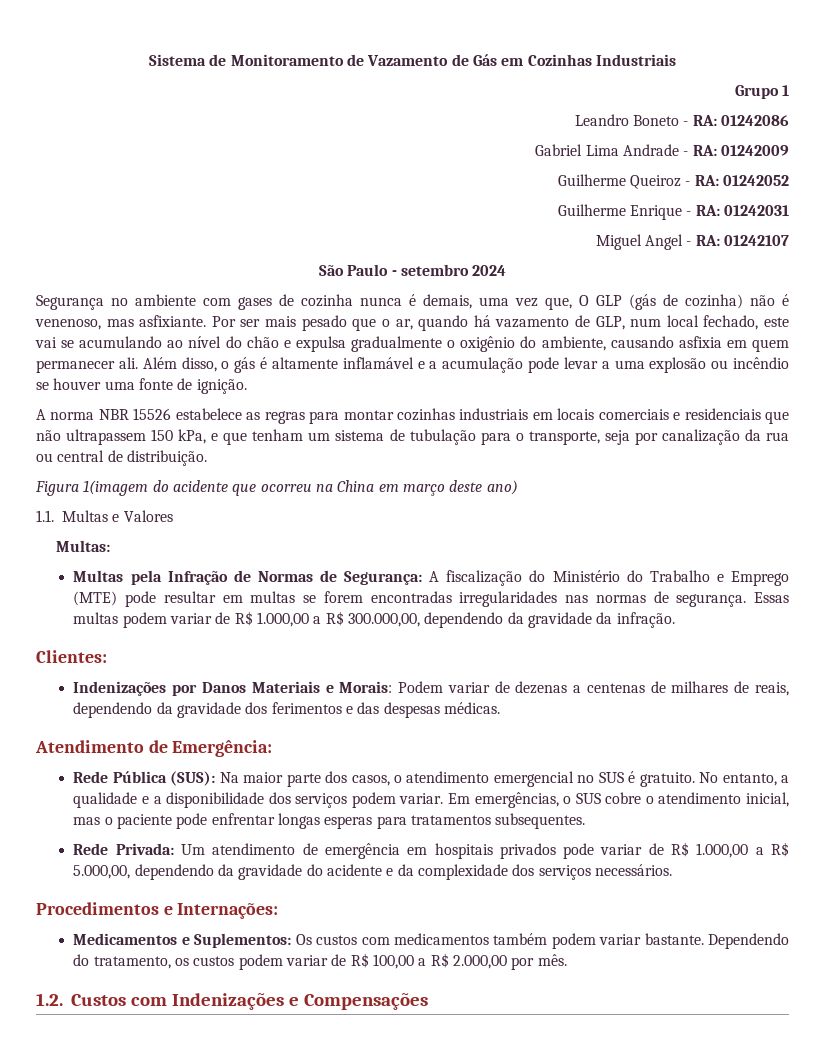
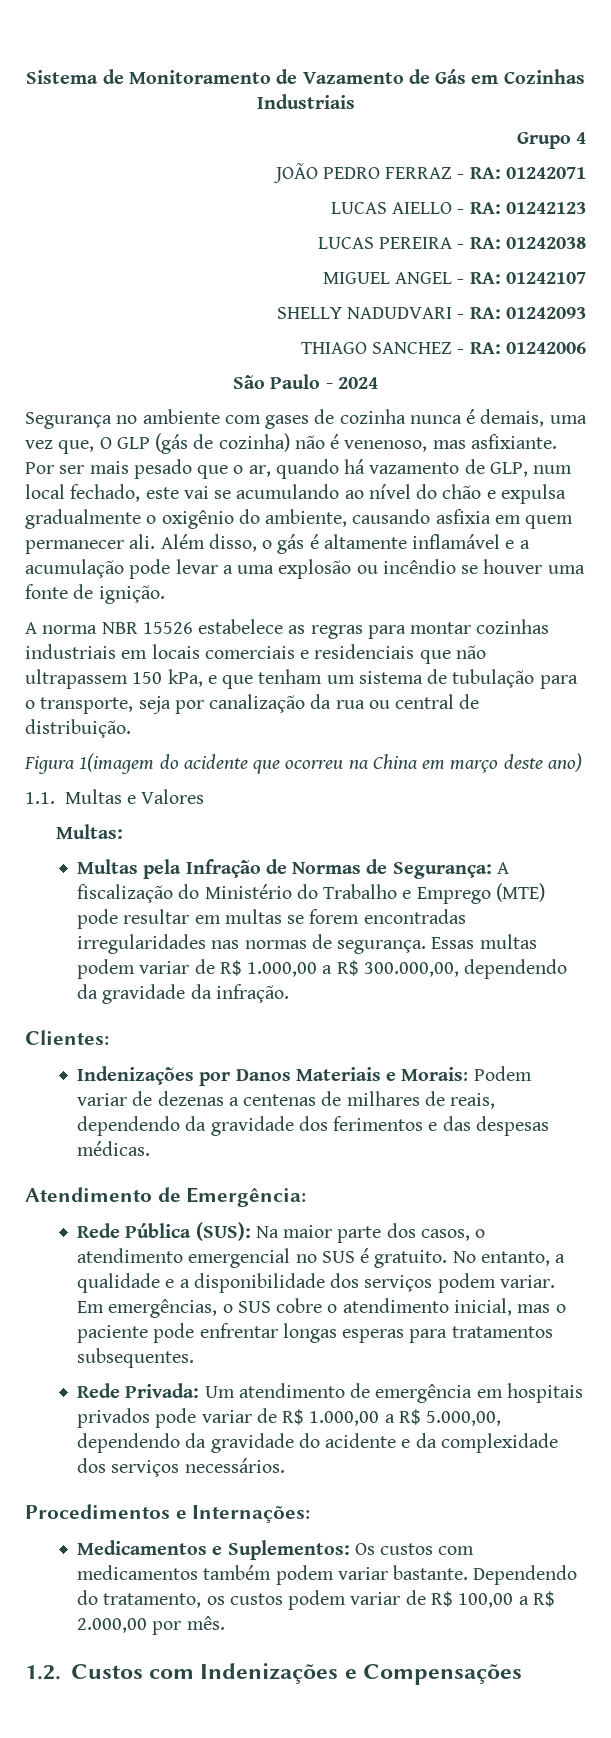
[782,85,789,96] [574,114,790,126] [535,144,790,156] [557,174,790,189] [557,204,790,220] [595,234,790,250] 1 // Leandro Boneto - RA: 01242086 // Gabriel Lima Andrade - RA: 01242009 // Guilherme Queiroz - RA: 01242052 // Guilherme Enrique - RA: 01242031 // Miguel Angel - RA: 01242107 -> [576,132,586,144] [272,162,586,183] [330,202,586,214] [317,237,586,249] [322,272,586,284] [276,307,586,319] [300,342,586,354] 4 // JOÃO PEDRO FERRAZ - RA: 01242071 // LUCAS AIELLO - RA: 01242123 // LUCAS PEREIRA - RA: 01242038 // MIGUEL ANGEL - RA: 01242107 // SHELLY NADUDVARI - RA: 01242093 // THIAGO SANCHEZ - RA: 01242006
[400,264,469,276] setembro -> (333, 386) none

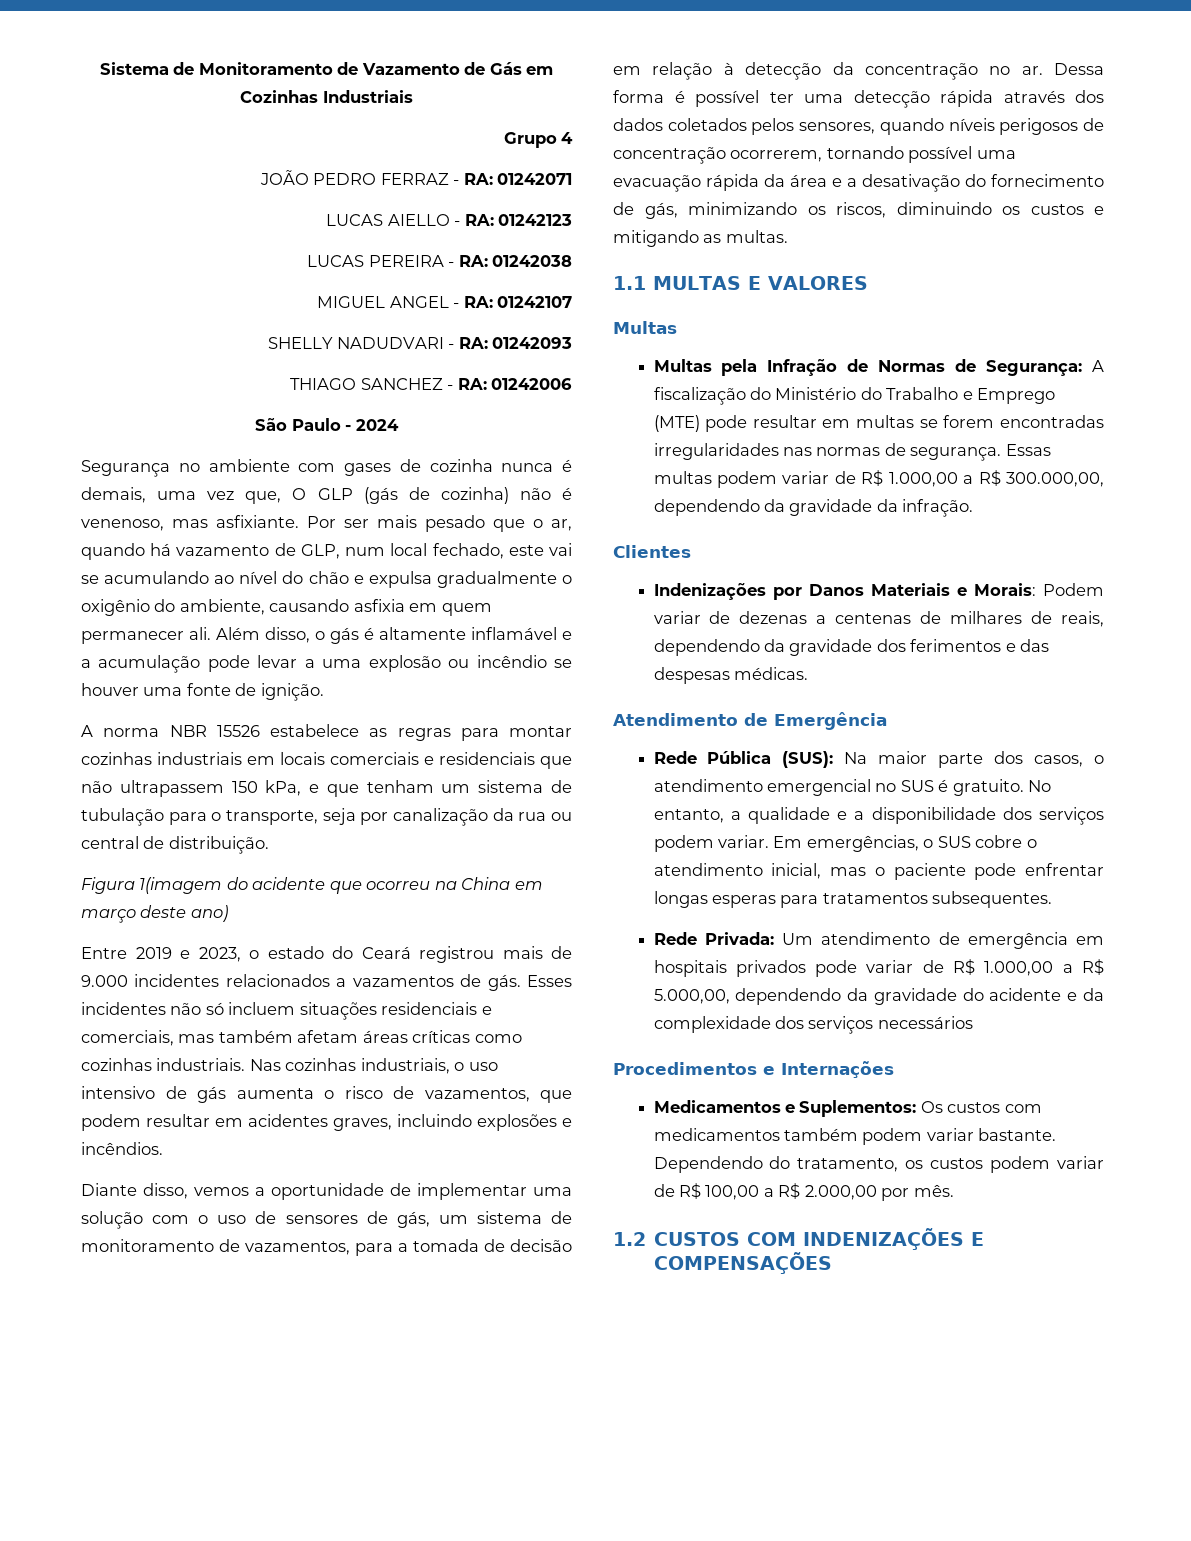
[25,789,205,804] [55,824,123,839] 1.1. Multas e Valores // Multas: -> [81,946,572,963] [81,974,572,991] [81,1002,492,1020] [81,1030,522,1046] [81,1058,498,1074] [81,1086,572,1103] [81,1114,572,1131] [81,1142,163,1155] [81,1183,572,1200] [81,1211,573,1229] [81,1239,572,1256] [613,62,1104,80] [613,90,1104,108] [613,118,1104,135] [613,146,1016,164] [613,174,1104,192] [613,202,1104,219] [613,230,788,247] [613,276,868,290] [613,321,677,334] Entre 2019 e 2023, o estado do Ceará registrou mais de 9.000 incidentes relacionados a vazamentos de gás. Esses incidentes não só incluem situações residenciais e comerciais, mas também afetam áreas críticas como cozinhas industriais. Nas cozinhas industriais, o uso intensivo de gás aumenta o risco de vazamentos, que podem resultar em acidentes graves, incluindo explosões e incêndios. // Diante disso, vemos a oportunidade de implementar uma solução com o uso de sensores de gás, um sistema de monitoramento de vazamentos, para a tomada de decisão em relação à detecção da concentração no ar. Dessa forma é possível ter uma detecção rápida através dos dados coletados pelos sensores, quando níveis perigosos de concentração ocorrerem, tornando possível uma evacuação rápida da área e a desativação do fornecimento de gás, minimizando os riscos, diminuindo os custos e mitigando as multas. // 1.1 MULTAS E VALORES // Multas
[25,1030,109,1045] Clientes: -> [613,545,691,558] Clientes
[186,1187,307,1207] Emergência: -> [774,712,887,730] Emergência
[184,1458,285,1473] necessários. -> [877,1016,973,1029] necessários
[192,1505,311,1523] Internações: -> [781,1061,894,1078] Internações
[25,1663,523,1685] 1.2. Custos com Indenizações e Compensações -> [613,1228,985,1250] [654,1252,833,1274] 1.2 CUSTOS COM INDENIZAÇÕES E COMPENSAÇÕES

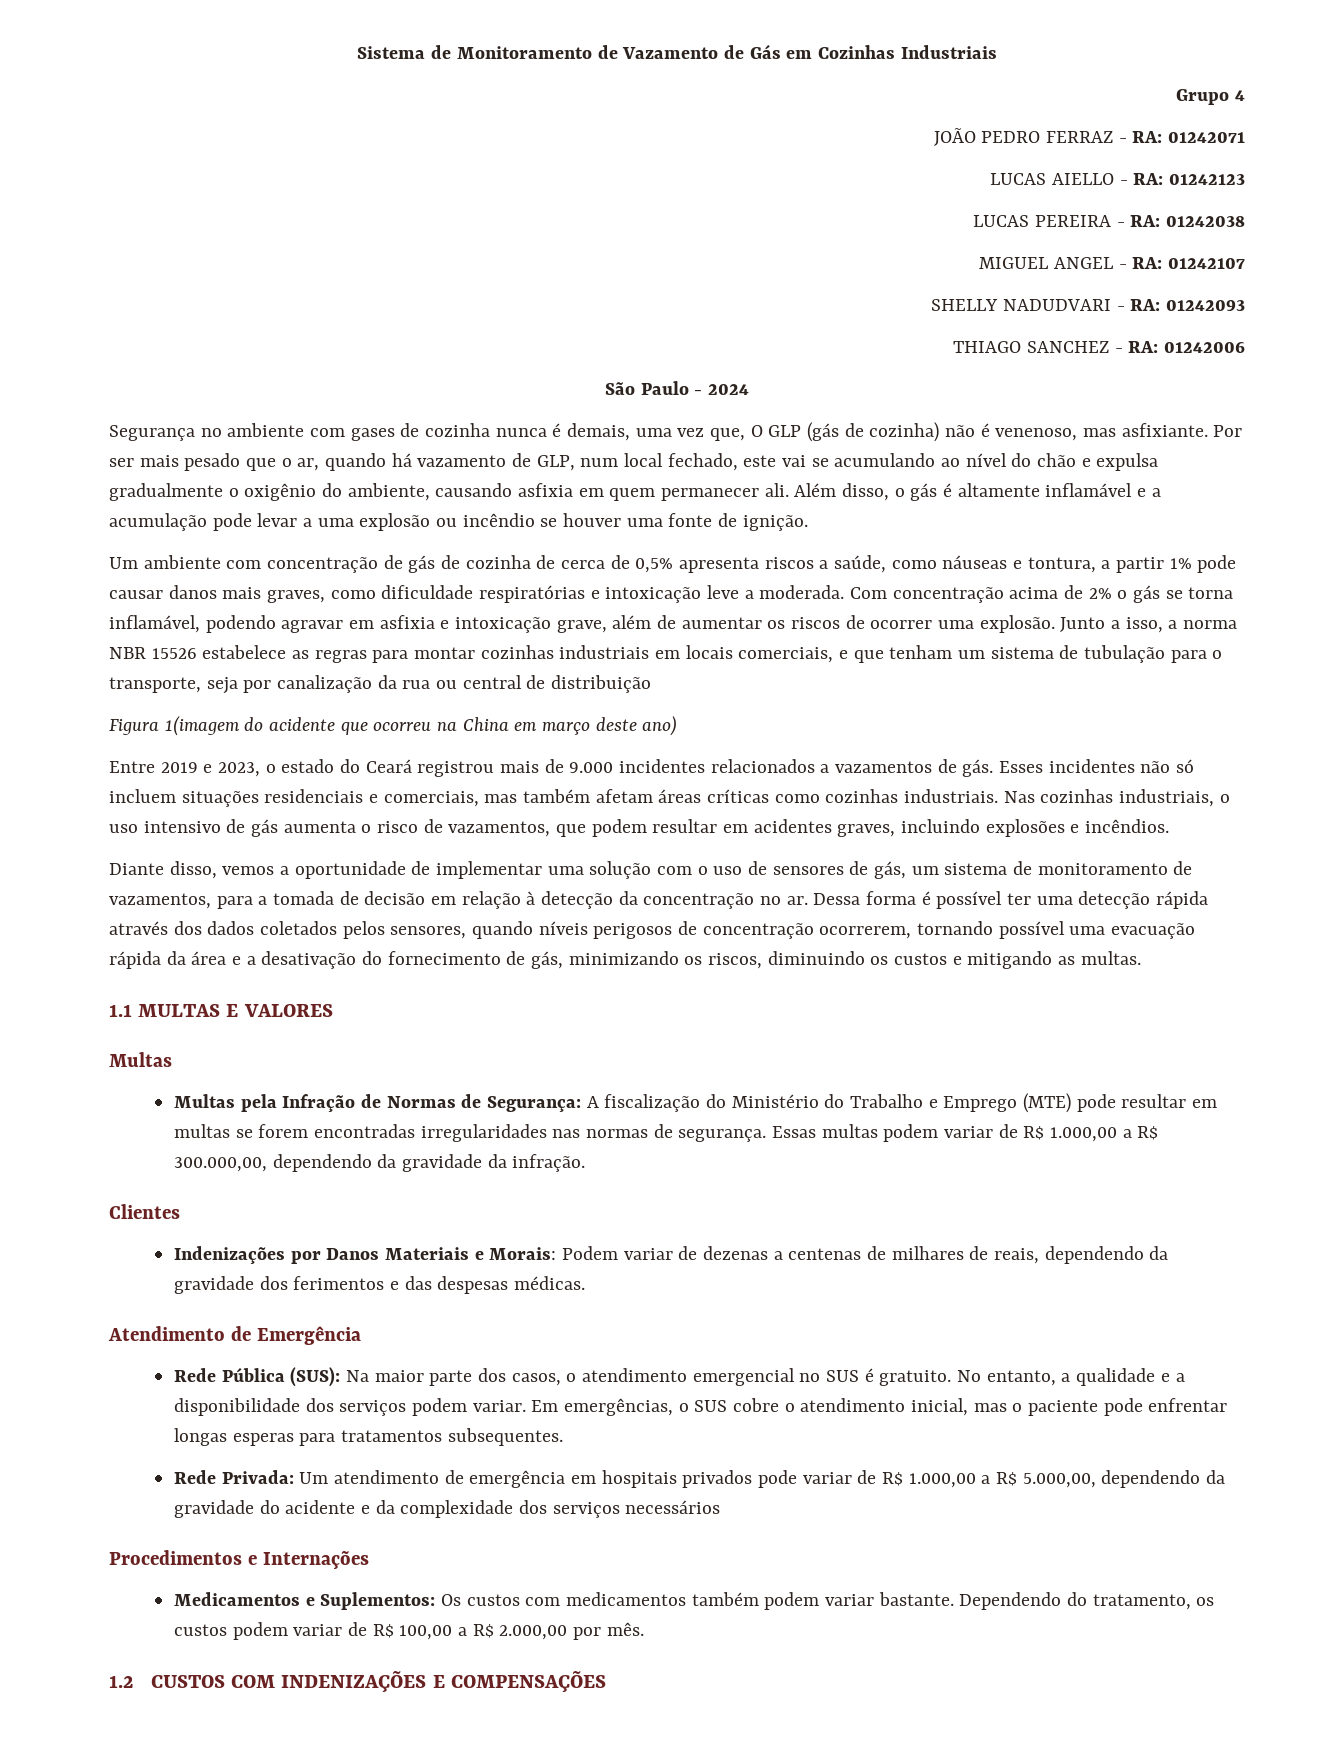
[81,725,93,737] A -> [109,555,1237,573] [109,585,1234,603] [109,615,1178,633] Um ambiente com concentração de gás de cozinha de cerca de 0,5% apresenta riscos a saúde, como náuseas e tontura, a partir 1% pode causar danos mais graves, como dificuldade respiratórias e intoxicação leve a moderada. Com concentração acima de 2% o gás se torna inflamável, podendo agravar em asfixia e intoxicação grave, além de aumentar os riscos de ocorrer uma explosão. Junto a isso, a
[330,752,572,769] [81,780,302,797] comerciais e residenciais que não ultrapassem 150 kPa, -> [738,647,834,663] comerciais,
[168,836,269,854] distribuição. -> [551,675,652,693] distribuição

